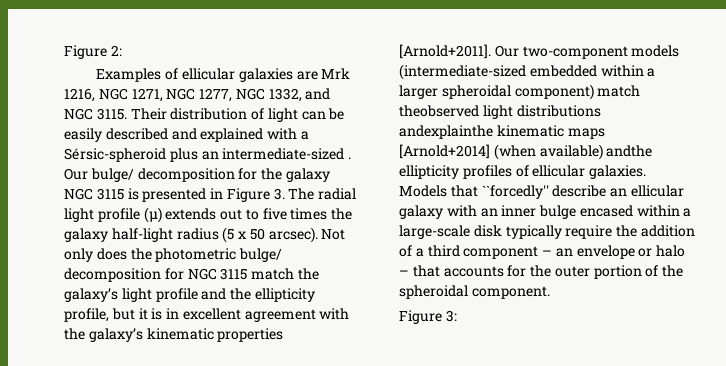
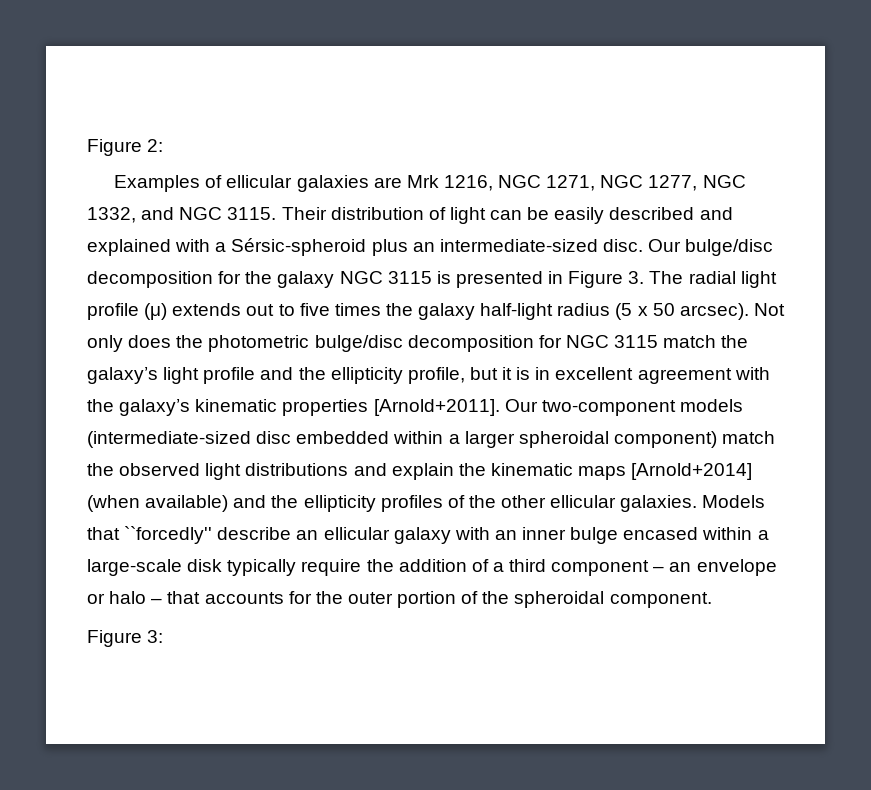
[348,157,352,159] [64,168,134,182] . Our bulge/ -> [602,239,774,256] disc. Our bulge/disc
[239,248,283,262] bulge/ -> [314,335,403,352] bulge/disc
(526, 72) none -> [256,431,292,444] disc
[399,105,601,119] [399,125,493,139] theobserved light distributions andexplainthe -> [87,463,486,480] the observed light distributions and explain the
[606,145,653,157] andthe -> [233,495,299,508] and the
(529, 171) none -> [468,495,547,508] the other

